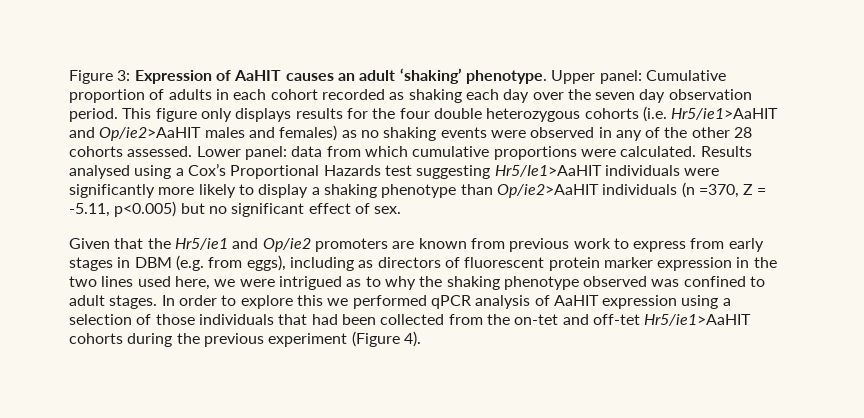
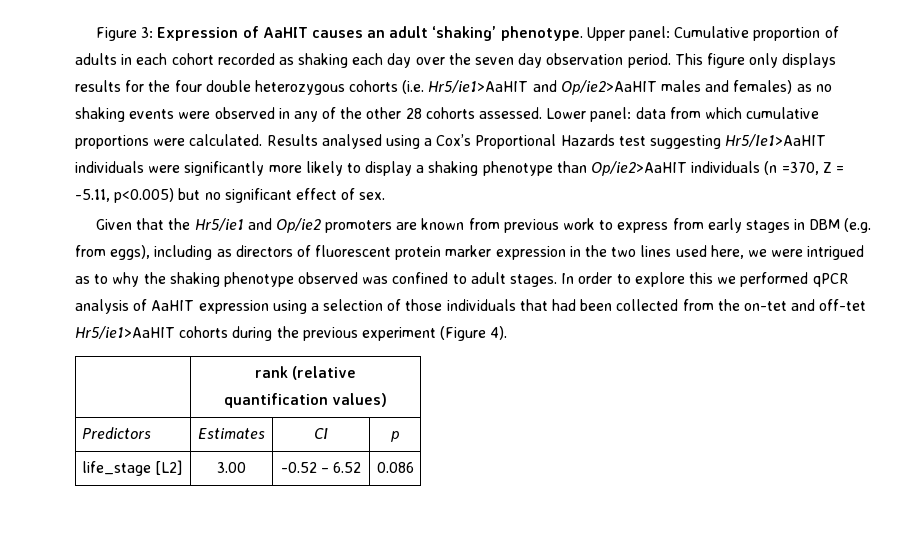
(421, 339) none -> [254,366,357,380] [223,393,388,408] [81,427,151,439] [198,428,265,439] [314,428,328,439] [391,431,399,442] [81,460,182,476] [217,462,246,473] [280,462,362,473] [376,462,414,473] // | rank (relative // quantification values) // Predictors | Estimates | CI | p // life_stage [L2] | 3.00 | -0.52 – 6.52 | 0.086

